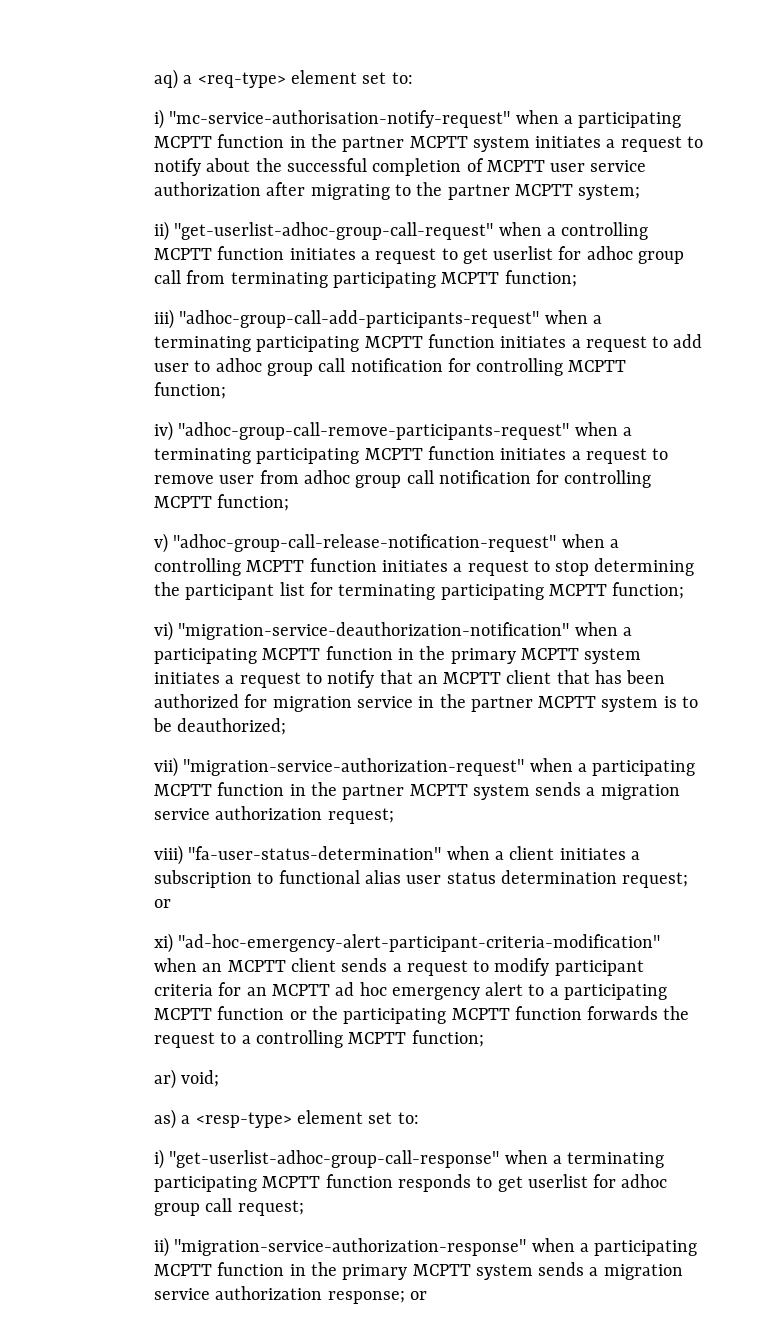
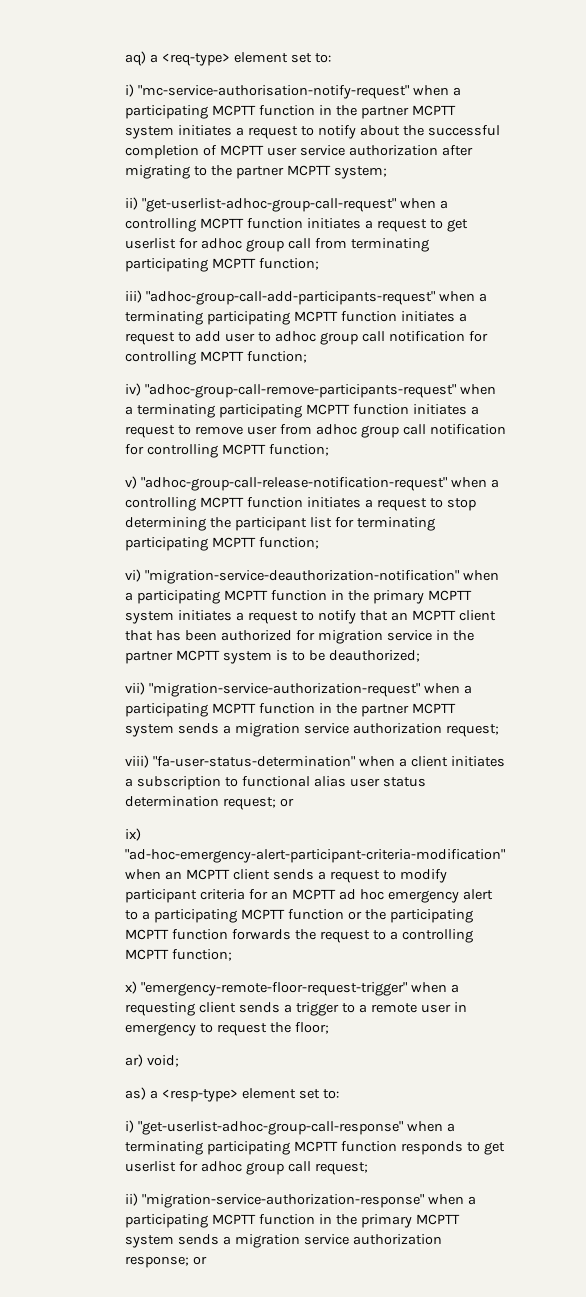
[154,933,174,953] xi) -> [125,828,142,841] ix)
(484, 1038) none -> [125,981,460,996] [125,1002,467,1016] [125,1022,330,1036] // x) "emergency-remote-floor-request-trigger" when a requesting client sends a trigger to a remote user in emergency to request the floor;

